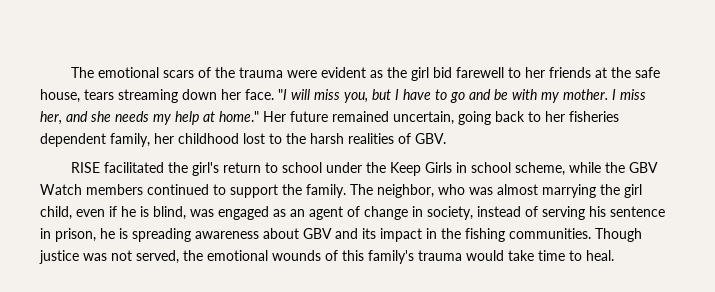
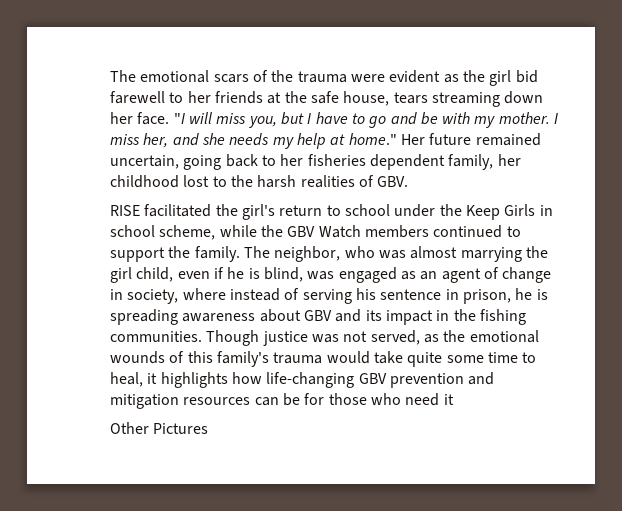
(473, 213) none -> [182,288,226,300] where
(179, 257) none -> [423,334,439,343] as
[538,250,614,261] time to heal. -> [407,352,537,367] [110,372,495,388] [110,393,454,409] [110,422,209,434] quite some time to heal, it highlights how life-changing GBV prevention and mitigation resources can be for those who need it // Other Pictures

